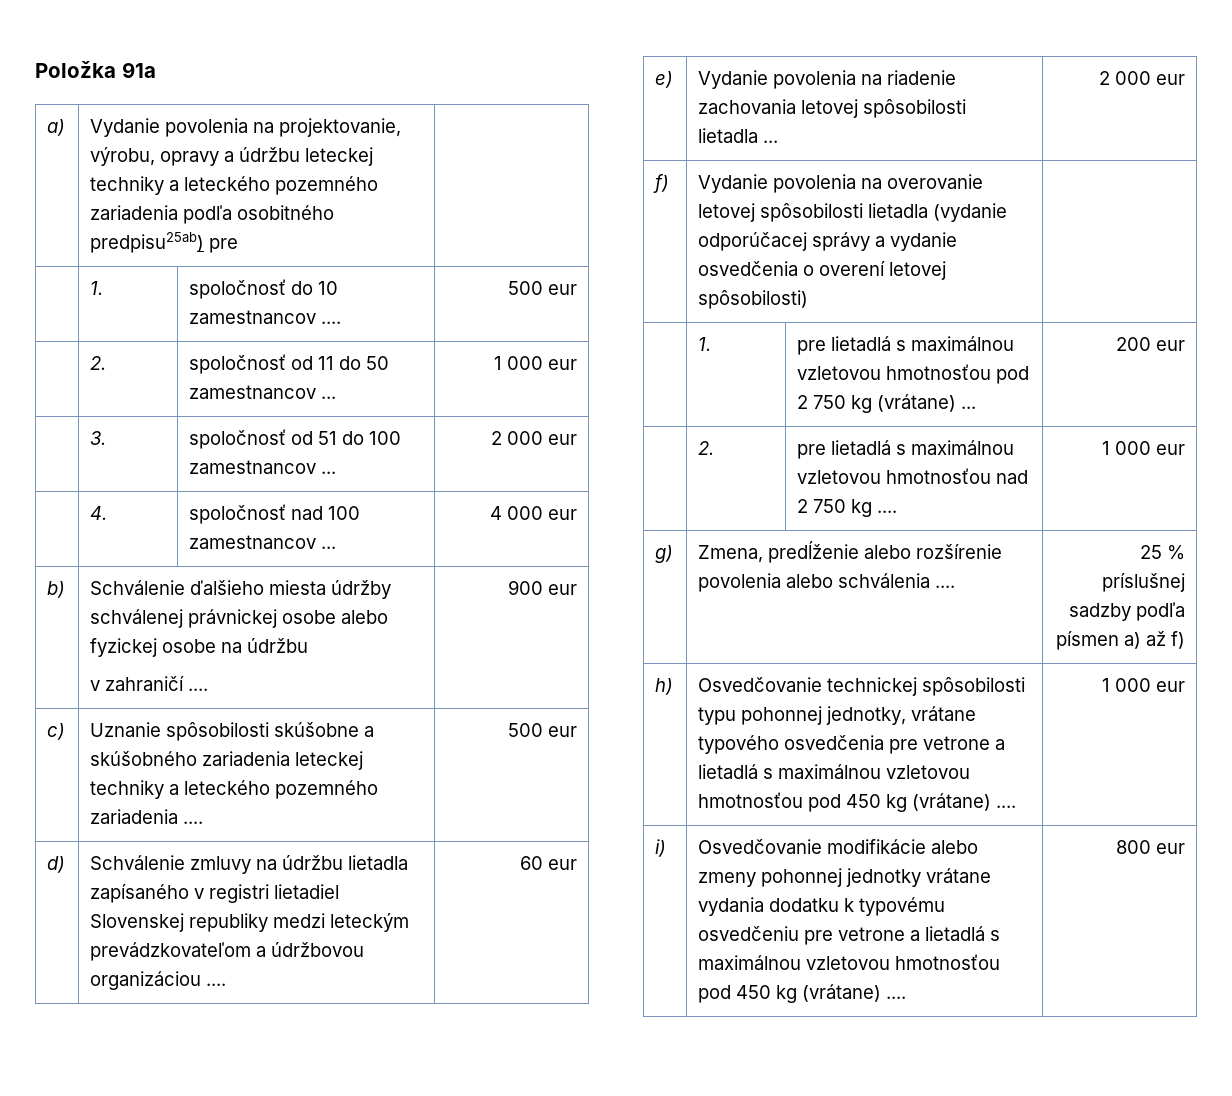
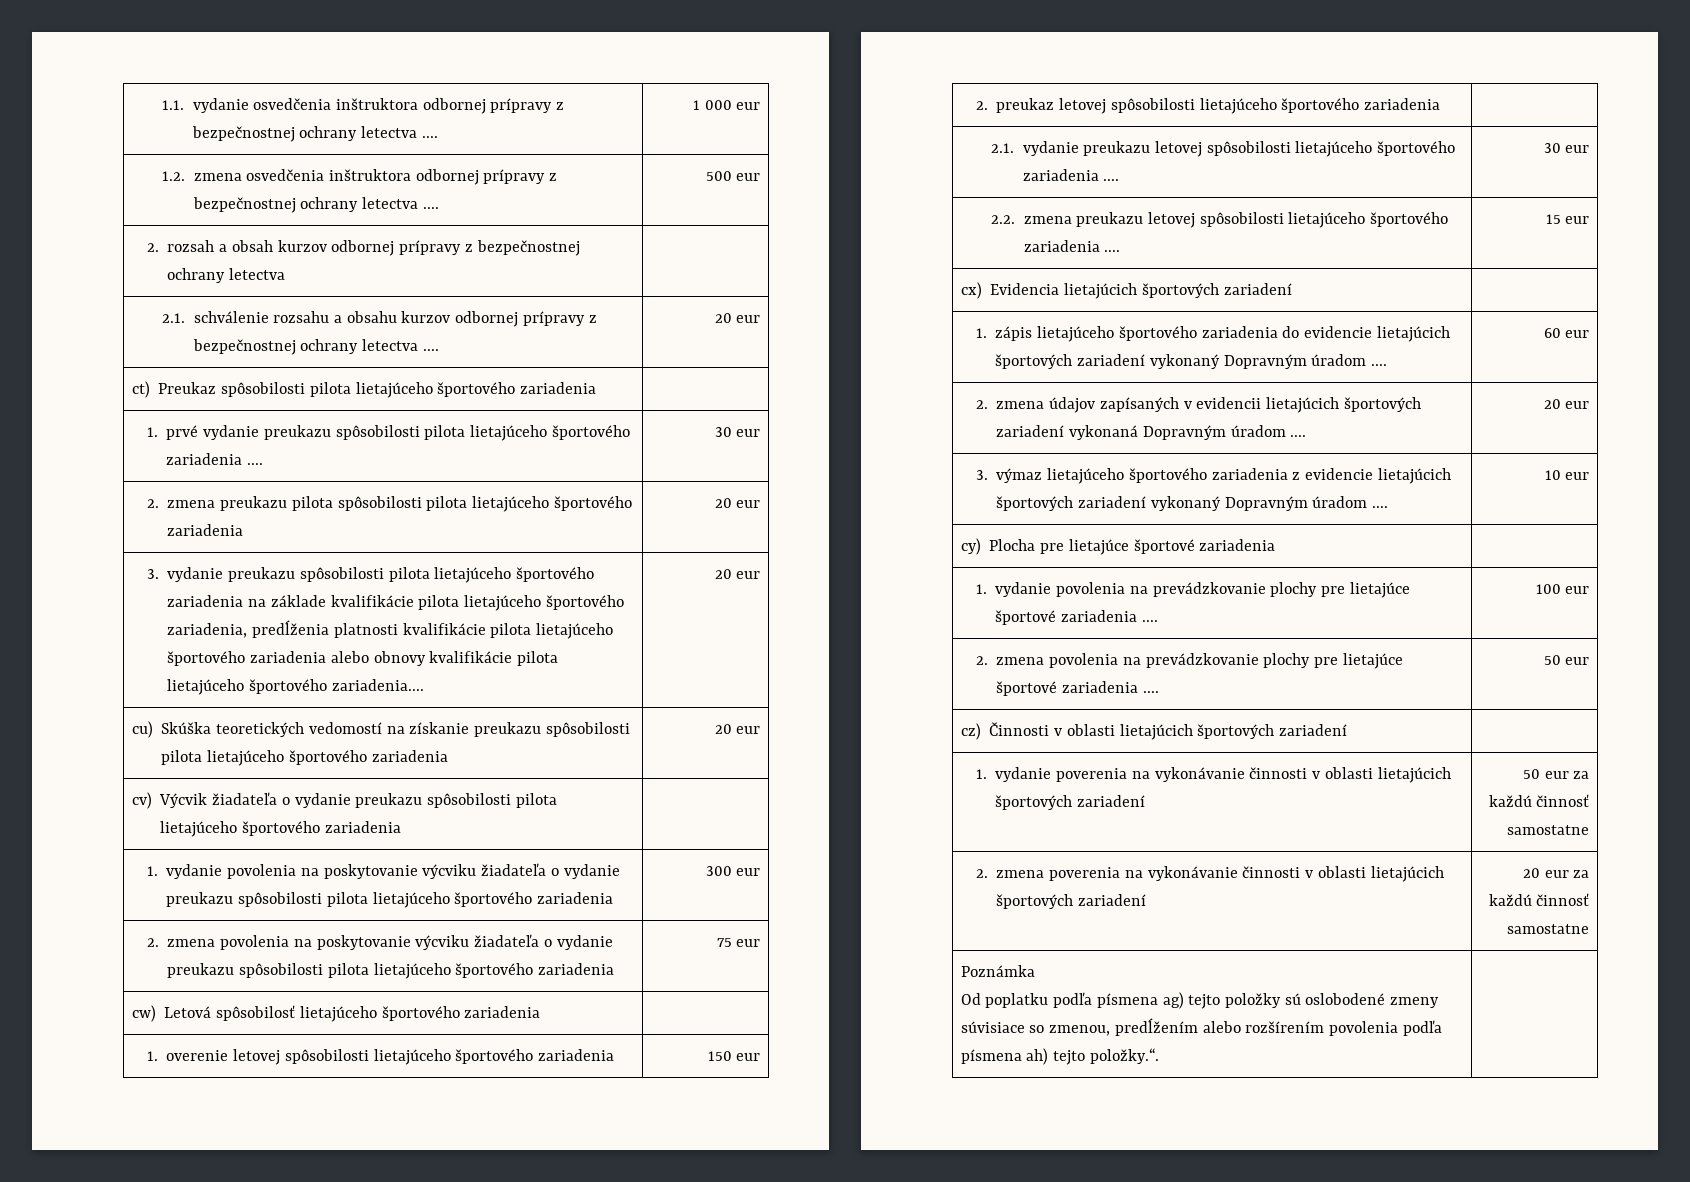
[35,61,156,78] [47,119,66,136] [90,118,402,137] [90,147,374,166] [90,176,379,195] [90,205,335,224] [90,232,239,253] [90,281,104,295] [189,279,339,299] [189,310,342,324] [507,281,577,295] [90,356,107,370] [189,354,390,374] [189,385,337,399] [493,356,577,370] [90,431,107,445] [189,429,402,449] [189,460,337,474] [490,431,577,445] [90,506,108,520] [189,504,361,524] [189,535,337,549] [489,506,577,520] [47,581,66,598] [90,580,392,599] [90,609,389,628] [90,638,309,657] [90,676,209,691] [507,580,577,595] [47,723,66,740] [90,722,375,741] [90,751,364,770] [90,780,379,799] [90,809,204,824] [507,723,577,737] [47,856,66,873] [90,855,409,874] [90,884,340,903] [90,913,410,932] [90,942,365,961] [90,971,227,990] [519,856,577,870] [655,71,674,88] [698,70,957,89] [698,99,967,118] [698,128,779,143] [1098,71,1185,85] [653,174,670,193] [698,174,984,193] [698,203,1008,222] [698,232,958,251] [698,261,947,280] [698,290,809,309] [698,337,712,351] [797,336,1015,355] [797,364,1030,384] [797,394,977,413] [1115,337,1185,351] [698,441,715,455] [797,440,1015,459] [797,468,1029,484] [797,499,898,517] [1101,441,1185,455] [655,545,674,563] [698,541,1003,563] [698,573,956,592] [1139,545,1185,560] [1101,573,1185,592] [1068,602,1185,621] [1055,631,1185,650] [655,678,674,695] [698,677,1026,696] [698,706,977,725] [698,735,1006,754] [698,764,971,779] [698,792,1017,812] [1101,678,1185,692] [655,839,667,857] [698,839,979,854] [698,868,992,887] [698,897,946,916] [698,926,1001,945] [698,954,1001,970] [698,984,907,1003] [1115,840,1185,854] Položka 91a // a) | Vydanie povolenia na projektovanie, výrobu, opravy a údržbu leteckej techniky a leteckého pozemného zariadenia podľa osobitného predpisu25ab) pre | // | 1. | spoločnosť do 10 zamestnancov .... | 500 eur // | 2. | spoločnosť od 11 do 50 zamestnancov ... | 1 000 eur // | 3. | spoločnosť od 51 do 100 zamestnancov ... | 2 000 eur // | 4. | spoločnosť nad 100 zamestnancov ... | 4 000 eur // b) | Schválenie ďalšieho miesta údržby schválenej právnickej osobe alebo fyzickej osobe na údržbu // v zahraničí .... | 900 eur // c) | Uznanie spôsobilosti skúšobne a skúšobného zariadenia leteckej techniky a leteckého pozemného zariadenia .... | 500 eur // d) | Schválenie zmluvy na údržbu lietadla zapísaného v registri lietadiel Slovenskej republiky medzi leteckým prevádzkovateľom a údržbovou organizáciou .... | 60 eur // e) | Vydanie povolenia na riadenie zachovania letovej spôsobilosti lietadla ... | 2 000 eur // f) | Vydanie povolenia na overovanie letovej spôsobilosti lietadla (vydanie odporúčacej správy a vydanie osvedčenia o overení letovej spôsobilosti) | // | 1. | pre lietadlá s maximálnou vzletovou hmotnosťou pod 2 750 kg (vrátane) ... | 200 eur // | 2. | pre lietadlá s maximálnou vzletovou hmotnosťou nad 2 750 kg .... | 1 000 eur // g) | Zmena, predĺženie alebo rozšírenie povolenia alebo schválenia .... | 25 % príslušnej sadzby podľa písmen a) až f) // h) | Osvedčovanie technickej spôsobilosti typu pohonnej jednotky, vrátane typového osvedčenia pre vetrone a lietadlá s maximálnou vzletovou hmotnosťou pod 450 kg (vrátane) .... | 1 000 eur // i) | Osvedčovanie modifikácie alebo zmeny pohonnej jednotky vrátane vydania dodatku k typovému osvedčeniu pre vetrone a lietadlá s maximálnou vzletovou hmotnosťou pod 450 kg (vrátane) .... | 800 eur -> [161,98,565,114] [191,126,438,142] [692,100,761,110] [161,169,558,185] [192,197,439,213] [705,171,761,181] [146,240,580,256] [167,268,286,283] [161,311,597,327] [192,339,439,355] [714,313,761,323] [131,381,596,398] [146,425,630,441] [166,453,264,465] [714,427,761,437] [146,496,632,512] [167,524,244,536] [714,498,761,508] [146,567,595,583] [167,595,624,611] [167,620,614,639] [167,651,559,666] [167,679,424,695] [714,569,761,579] [131,721,630,738] [161,750,448,766] [714,724,761,734] [131,792,557,809] [160,821,401,837] [146,863,620,879] [166,892,614,908] [705,866,761,876] [146,934,613,950] [167,963,615,979] [716,938,761,947] [131,1005,541,1022] [146,1049,615,1065] [707,1051,761,1061] [975,98,1441,114] [990,141,1456,157] [1022,169,1120,181] [1543,143,1590,153] [990,212,1449,228] [1023,240,1121,252] [1545,214,1590,224] [960,282,1292,299] [975,326,1450,342] [995,354,1388,369] [1543,328,1590,338] [975,397,1421,413] [996,425,1307,440] [1543,399,1590,409] [975,468,1451,484] [996,496,1389,511] [1544,470,1590,480] [960,538,1276,555] [975,582,1410,598] [995,610,1158,625] [1535,584,1590,594] [975,653,1403,669] [996,681,1159,696] [1543,655,1590,665] [960,722,1347,740] [975,767,1451,783] [995,795,1146,810] [1522,769,1590,779] [1488,794,1590,807] [1507,825,1590,835] [975,866,1444,882] [996,894,1147,909] [1522,868,1590,878] [1488,893,1590,906] [1507,924,1590,934] [960,965,1035,977] [960,992,1440,1009] [960,1018,1442,1036] [960,1048,1159,1065] 1.1. vydanie osvedčenia inštruktora odbornej prípravy z bezpečnostnej ochrany letectva .... | 1 000 eur // 1.2. zmena osvedčenia inštruktora odbornej prípravy z bezpečnostnej ochrany letectva .... | 500 eur // 2. rozsah a obsah kurzov odbornej prípravy z bezpečnostnej ochrany letectva | // 2.1. schválenie rozsahu a obsahu kurzov odbornej prípravy z bezpečnostnej ochrany letectva .... | 20 eur // ct) Preukaz spôsobilosti pilota lietajúceho športového zariadenia | // 1. prvé vydanie preukazu spôsobilosti pilota lietajúceho športového zariadenia .... | 30 eur // 2. zmena preukazu pilota spôsobilosti pilota lietajúceho športového zariadenia | 20 eur // 3. vydanie preukazu spôsobilosti pilota lietajúceho športového zariadenia na základe kvalifikácie pilota lietajúceho športového zariadenia, predĺženia platnosti kvalifikácie pilota lietajúceho športového zariadenia alebo obnovy kvalifikácie pilota lietajúceho športového zariadenia.... | 20 eur // cu) Skúška teoretických vedomostí na získanie preukazu spôsobilosti pilota lietajúceho športového zariadenia | 20 eur // cv) Výcvik žiadateľa o vydanie preukazu spôsobilosti pilota lietajúceho športového zariadenia | // 1. vydanie povolenia na poskytovanie výcviku žiadateľa o vydanie preukazu spôsobilosti pilota lietajúceho športového zariadenia | 300 eur // 2. zmena povolenia na poskytovanie výcviku žiadateľa o vydanie preukazu spôsobilosti pilota lietajúceho športového zariadenia | 75 eur // cw) Letová spôsobilosť lietajúceho športového zariadenia | // 1. overenie letovej spôsobilosti lietajúceho športového zariadenia | 150 eur // 2. preukaz letovej spôsobilosti lietajúceho športového zariadenia | // 2.1. vydanie preukazu letovej spôsobilosti lietajúceho športového zariadenia .... | 30 eur // 2.2. zmena preukazu letovej spôsobilosti lietajúceho športového zariadenia .... | 15 eur // cx) Evidencia lietajúcich športových zariadení | // 1. zápis lietajúceho športového zariadenia do evidencie lietajúcich športových zariadení vykonaný Dopravným úradom .... | 60 eur // 2. zmena údajov zapísaných v evidencii lietajúcich športových zariadení vykonaná Dopravným úradom .... | 20 eur // 3. výmaz lietajúceho športového zariadenia z evidencie lietajúcich športových zariadení vykonaný Dopravným úradom .... | 10 eur // cy) Plocha pre lietajúce športové zariadenia | // 1. vydanie povolenia na prevádzkovanie plochy pre lietajúce športové zariadenia .... | 100 eur // 2. zmena povolenia na prevádzkovanie plochy pre lietajúce športové zariadenia .... | 50 eur // cz) Činnosti v oblasti lietajúcich športových zariadení | // 1. vydanie poverenia na vykonávanie činnosti v oblasti lietajúcich športových zariadení | 50 eur za každú činnosť samostatne // 2. zmena poverenia na vykonávanie činnosti v oblasti lietajúcich športových zariadení | 20 eur za každú činnosť samostatne // Poznámka // Od poplatku podľa písmena ag) tejto položky sú oslobodené zmeny súvisiace so zmenou, predĺžením alebo rozšírením povolenia podľa písmena ah) tejto položky.“. |

